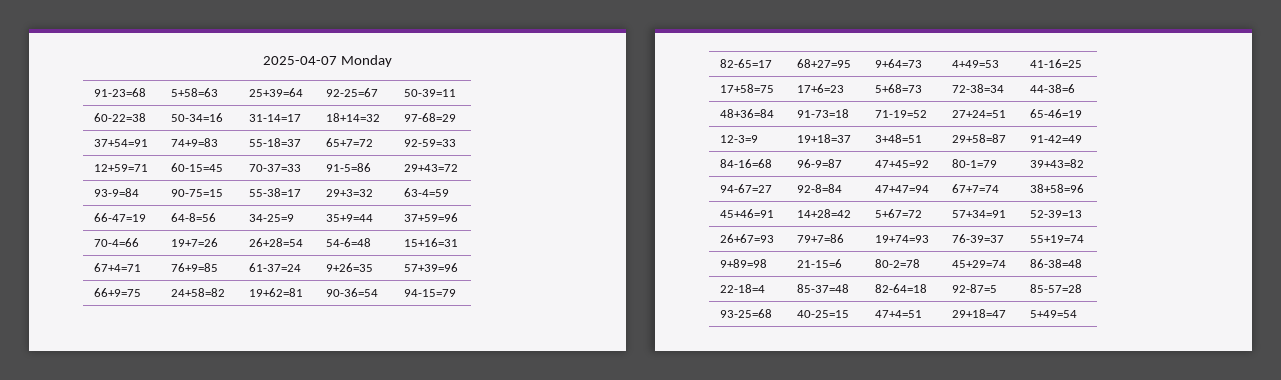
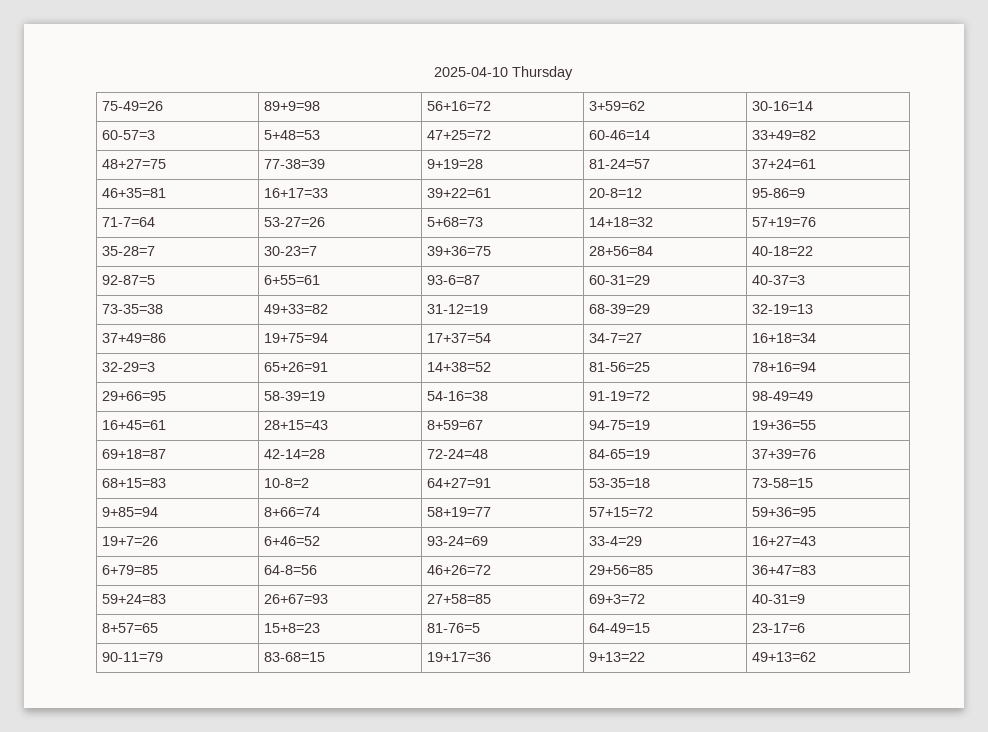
[263,55,392,67] [94,88,147,97] [171,88,219,97] [249,88,304,97] [326,88,379,97] [404,89,457,97] [94,113,147,122] [171,113,224,122] [249,114,302,122] [326,113,381,122] [404,113,457,122] [94,139,149,147] [171,138,219,147] [249,138,302,147] [326,138,374,147] [404,139,457,147] [94,164,149,172] [171,163,224,172] [249,164,302,172] [326,163,372,172] [404,164,459,172] [94,188,140,197] [171,189,224,197] [249,188,302,197] [326,189,374,197] [404,188,450,197] [94,213,147,222] [171,213,217,222] [249,214,295,222] [326,214,374,222] [404,213,459,222] [94,238,140,247] [171,238,219,247] [249,238,304,247] [326,238,372,247] [404,238,459,247] [94,263,142,272] [171,263,219,272] [249,263,302,272] [326,263,374,272] [404,263,459,272] [94,288,142,297] [171,288,226,297] [249,288,304,297] [326,288,379,297] [404,289,457,297] [720,59,773,68] [797,59,852,68] [875,59,923,68] [952,60,1000,68] [1030,59,1083,68] [720,84,775,93] [797,84,845,93] [875,84,923,93] [952,84,1005,93] [1030,84,1076,93] [720,109,775,118] [797,109,850,118] [875,110,928,118] [952,110,1007,118] [1030,109,1083,118] [720,135,759,143] [797,134,852,143] [875,134,923,143] [952,134,1007,143] [1030,135,1083,143] [720,159,773,168] [797,159,843,168] [875,160,930,168] [952,159,998,168] [1030,159,1085,168] [720,184,773,193] [797,184,843,193] [875,185,930,193] [952,184,1000,193] [1030,184,1085,193] [720,209,775,218] [797,209,852,218] [875,209,923,218] [952,210,1007,218] [1030,210,1083,218] [720,234,775,243] [797,234,845,243] [875,235,930,243] [952,234,1005,243] [1030,235,1085,243] [720,259,768,268] [797,259,843,268] [875,259,921,268] [952,260,1007,268] [1030,259,1083,268] [720,284,766,293] [797,284,850,293] [875,284,928,293] [952,284,998,293] [1030,284,1083,293] [720,309,773,318] [797,310,850,318] [875,310,923,318] [952,309,1007,318] [1030,310,1078,318] 2025-04-07 Monday // 91-23=68 | 5+58=63 | 25+39=64 | 92-25=67 | 50-39=11 // 60-22=38 | 50-34=16 | 31-14=17 | 18+14=32 | 97-68=29 // 37+54=91 | 74+9=83 | 55-18=37 | 65+7=72 | 92-59=33 // 12+59=71 | 60-15=45 | 70-37=33 | 91-5=86 | 29+43=72 // 93-9=84 | 90-75=15 | 55-38=17 | 29+3=32 | 63-4=59 // 66-47=19 | 64-8=56 | 34-25=9 | 35+9=44 | 37+59=96 // 70-4=66 | 19+7=26 | 26+28=54 | 54-6=48 | 15+16=31 // 67+4=71 | 76+9=85 | 61-37=24 | 9+26=35 | 57+39=96 // 66+9=75 | 24+58=82 | 19+62=81 | 90-36=54 | 94-15=79 // 82-65=17 | 68+27=95 | 9+64=73 | 4+49=53 | 41-16=25 // 17+58=75 | 17+6=23 | 5+68=73 | 72-38=34 | 44-38=6 // 48+36=84 | 91-73=18 | 71-19=52 | 27+24=51 | 65-46=19 // 12-3=9 | 19+18=37 | 3+48=51 | 29+58=87 | 91-42=49 // 84-16=68 | 96-9=87 | 47+45=92 | 80-1=79 | 39+43=82 // 94-67=27 | 92-8=84 | 47+47=94 | 67+7=74 | 38+58=96 // 45+46=91 | 14+28=42 | 5+67=72 | 57+34=91 | 52-39=13 // 26+67=93 | 79+7=86 | 19+74=93 | 76-39=37 | 55+19=74 // 9+89=98 | 21-15=6 | 80-2=78 | 45+29=74 | 86-38=48 // 22-18=4 | 85-37=48 | 82-64=18 | 92-87=5 | 85-57=28 // 93-25=68 | 40-25=15 | 47+4=51 | 29+18=47 | 5+49=54 -> [434,66,573,80] [101,101,163,111] [263,101,320,111] [426,101,491,111] [588,101,645,111] [751,101,813,111] [101,130,155,140] [263,130,320,140] [426,130,491,140] [588,130,650,140] [751,130,816,140] [101,159,166,169] [263,159,325,169] [426,159,483,169] [588,159,650,169] [751,159,816,169] [101,188,166,198] [263,188,328,198] [426,188,491,198] [588,188,642,198] [751,188,805,198] [101,217,155,227] [263,217,325,227] [426,217,483,227] [588,217,653,227] [751,217,816,227] [101,246,155,256] [263,246,317,256] [426,246,491,256] [588,246,653,256] [751,246,813,256] [101,275,155,285] [263,275,320,285] [426,275,480,285] [588,275,650,285] [751,275,805,285] [101,304,163,314] [263,304,328,314] [426,304,488,314] [588,304,650,314] [751,304,813,314] [101,333,166,343] [263,333,328,343] [426,333,491,343] [588,333,642,343] [751,333,816,343] [101,362,155,372] [263,362,328,372] [426,362,491,372] [588,362,650,372] [751,362,816,372] [101,391,166,401] [263,391,325,401] [426,391,488,401] [588,391,650,401] [751,391,813,401] [101,420,166,430] [263,420,328,430] [426,420,483,430] [588,420,650,430] [751,420,816,430] [101,449,166,459] [263,449,325,459] [426,449,488,459] [588,449,650,459] [751,449,816,459] [101,478,166,488] [263,478,309,488] [426,478,491,488] [588,478,650,488] [751,478,813,488] [101,507,158,517] [263,507,320,517] [426,507,491,517] [588,507,653,517] [751,507,816,517] [101,536,158,546] [263,536,320,546] [426,536,488,546] [588,536,642,546] [751,536,816,546] [101,565,158,575] [263,565,317,575] [426,565,491,575] [588,565,653,575] [751,565,816,575] [101,594,166,604] [263,594,328,604] [426,594,491,604] [588,594,645,604] [751,594,805,604] [101,623,158,633] [263,623,320,633] [426,623,480,633] [588,623,650,633] [751,623,805,633] [101,652,163,662] [263,652,325,662] [426,652,491,662] [588,652,645,662] [751,652,816,662] 2025-04-10 Thursday // 75-49=26 | 89+9=98 | 56+16=72 | 3+59=62 | 30-16=14 // 60-57=3 | 5+48=53 | 47+25=72 | 60-46=14 | 33+49=82 // 48+27=75 | 77-38=39 | 9+19=28 | 81-24=57 | 37+24=61 // 46+35=81 | 16+17=33 | 39+22=61 | 20-8=12 | 95-86=9 // 71-7=64 | 53-27=26 | 5+68=73 | 14+18=32 | 57+19=76 // 35-28=7 | 30-23=7 | 39+36=75 | 28+56=84 | 40-18=22 // 92-87=5 | 6+55=61 | 93-6=87 | 60-31=29 | 40-37=3 // 73-35=38 | 49+33=82 | 31-12=19 | 68-39=29 | 32-19=13 // 37+49=86 | 19+75=94 | 17+37=54 | 34-7=27 | 16+18=34 // 32-29=3 | 65+26=91 | 14+38=52 | 81-56=25 | 78+16=94 // 29+66=95 | 58-39=19 | 54-16=38 | 91-19=72 | 98-49=49 // 16+45=61 | 28+15=43 | 8+59=67 | 94-75=19 | 19+36=55 // 69+18=87 | 42-14=28 | 72-24=48 | 84-65=19 | 37+39=76 // 68+15=83 | 10-8=2 | 64+27=91 | 53-35=18 | 73-58=15 // 9+85=94 | 8+66=74 | 58+19=77 | 57+15=72 | 59+36=95 // 19+7=26 | 6+46=52 | 93-24=69 | 33-4=29 | 16+27=43 // 6+79=85 | 64-8=56 | 46+26=72 | 29+56=85 | 36+47=83 // 59+24=83 | 26+67=93 | 27+58=85 | 69+3=72 | 40-31=9 // 8+57=65 | 15+8=23 | 81-76=5 | 64-49=15 | 23-17=6 // 90-11=79 | 83-68=15 | 19+17=36 | 9+13=22 | 49+13=62

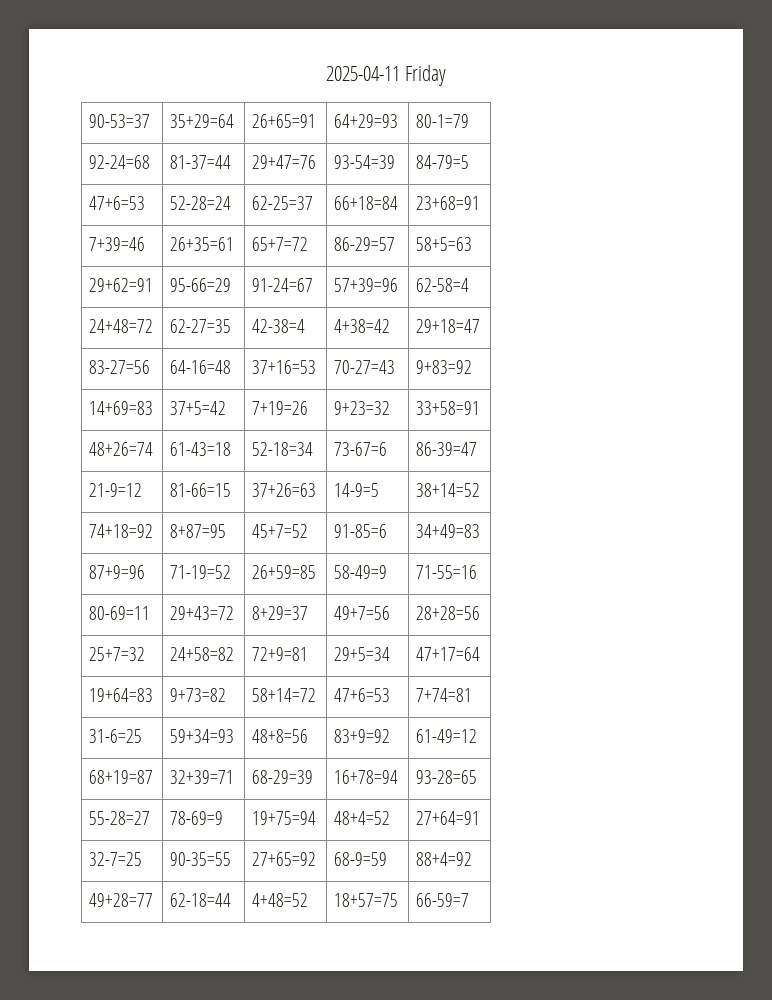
[434,66,573,80] [101,101,163,111] [263,101,320,111] [426,101,491,111] [588,101,645,111] [751,101,813,111] [101,130,155,140] [263,130,320,140] [426,130,491,140] [588,130,650,140] [751,130,816,140] [101,159,166,169] [263,159,325,169] [426,159,483,169] [588,159,650,169] [751,159,816,169] [101,188,166,198] [263,188,328,198] [426,188,491,198] [588,188,642,198] [751,188,805,198] [101,217,155,227] [263,217,325,227] [426,217,483,227] [588,217,653,227] [751,217,816,227] [101,246,155,256] [263,246,317,256] [426,246,491,256] [588,246,653,256] [751,246,813,256] [101,275,155,285] [263,275,320,285] [426,275,480,285] [588,275,650,285] [751,275,805,285] [101,304,163,314] [263,304,328,314] [426,304,488,314] [588,304,650,314] [751,304,813,314] [101,333,166,343] [263,333,328,343] [426,333,491,343] [588,333,642,343] [751,333,816,343] [101,362,155,372] [263,362,328,372] [426,362,491,372] [588,362,650,372] [751,362,816,372] [101,391,166,401] [263,391,325,401] [426,391,488,401] [588,391,650,401] [751,391,813,401] [101,420,166,430] [263,420,328,430] [426,420,483,430] [588,420,650,430] [751,420,816,430] [101,449,166,459] [263,449,325,459] [426,449,488,459] [588,449,650,459] [751,449,816,459] [101,478,166,488] [263,478,309,488] [426,478,491,488] [588,478,650,488] [751,478,813,488] [101,507,158,517] [263,507,320,517] [426,507,491,517] [588,507,653,517] [751,507,816,517] [101,536,158,546] [263,536,320,546] [426,536,488,546] [588,536,642,546] [751,536,816,546] [101,565,158,575] [263,565,317,575] [426,565,491,575] [588,565,653,575] [751,565,816,575] [101,594,166,604] [263,594,328,604] [426,594,491,604] [588,594,645,604] [751,594,805,604] [101,623,158,633] [263,623,320,633] [426,623,480,633] [588,623,650,633] [751,623,805,633] [101,652,163,662] [263,652,325,662] [426,652,491,662] [588,652,645,662] [751,652,816,662] 2025-04-10 Thursday // 75-49=26 | 89+9=98 | 56+16=72 | 3+59=62 | 30-16=14 // 60-57=3 | 5+48=53 | 47+25=72 | 60-46=14 | 33+49=82 // 48+27=75 | 77-38=39 | 9+19=28 | 81-24=57 | 37+24=61 // 46+35=81 | 16+17=33 | 39+22=61 | 20-8=12 | 95-86=9 // 71-7=64 | 53-27=26 | 5+68=73 | 14+18=32 | 57+19=76 // 35-28=7 | 30-23=7 | 39+36=75 | 28+56=84 | 40-18=22 // 92-87=5 | 6+55=61 | 93-6=87 | 60-31=29 | 40-37=3 // 73-35=38 | 49+33=82 | 31-12=19 | 68-39=29 | 32-19=13 // 37+49=86 | 19+75=94 | 17+37=54 | 34-7=27 | 16+18=34 // 32-29=3 | 65+26=91 | 14+38=52 | 81-56=25 | 78+16=94 // 29+66=95 | 58-39=19 | 54-16=38 | 91-19=72 | 98-49=49 // 16+45=61 | 28+15=43 | 8+59=67 | 94-75=19 | 19+36=55 // 69+18=87 | 42-14=28 | 72-24=48 | 84-65=19 | 37+39=76 // 68+15=83 | 10-8=2 | 64+27=91 | 53-35=18 | 73-58=15 // 9+85=94 | 8+66=74 | 58+19=77 | 57+15=72 | 59+36=95 // 19+7=26 | 6+46=52 | 93-24=69 | 33-4=29 | 16+27=43 // 6+79=85 | 64-8=56 | 46+26=72 | 29+56=85 | 36+47=83 // 59+24=83 | 26+67=93 | 27+58=85 | 69+3=72 | 40-31=9 // 8+57=65 | 15+8=23 | 81-76=5 | 64-49=15 | 23-17=6 // 90-11=79 | 83-68=15 | 19+17=36 | 9+13=22 | 49+13=62 -> [325,65,447,86] [89,114,151,128] [170,114,235,128] [252,114,317,128] [334,114,399,128] [416,114,470,128] [89,155,151,169] [170,155,232,169] [252,155,317,169] [334,155,396,169] [416,155,470,169] [89,196,146,210] [170,196,232,210] [252,196,314,210] [334,196,399,210] [416,196,481,210] [89,237,146,251] [170,237,235,251] [252,237,309,251] [334,237,396,251] [416,237,473,251] [89,278,154,292] [170,278,232,292] [252,278,314,292] [334,278,399,292] [416,278,470,292] [89,319,154,333] [170,319,232,333] [252,319,306,333] [334,319,391,333] [416,319,481,333] [89,360,151,374] [170,360,232,374] [252,360,317,374] [334,360,396,374] [416,360,473,374] [89,401,154,415] [170,401,227,415] [252,401,309,415] [334,401,391,415] [416,401,481,415] [89,442,154,456] [170,442,232,456] [252,442,314,456] [334,442,388,456] [416,442,478,456] [89,483,143,497] [170,483,232,497] [252,483,317,497] [334,483,380,497] [416,483,481,497] [89,524,154,538] [170,524,227,538] [252,524,309,538] [334,524,388,538] [416,524,481,538] [89,565,146,579] [170,565,232,579] [252,565,317,579] [334,565,388,579] [416,565,478,579] [89,606,151,620] [170,606,235,620] [252,606,309,620] [334,606,391,620] [416,606,481,620] [89,647,146,661] [170,647,235,661] [252,647,309,661] [334,647,391,661] [416,647,481,661] [89,688,154,702] [170,688,227,702] [252,688,317,702] [334,688,391,702] [416,688,473,702] [89,729,143,743] [170,729,235,743] [252,729,309,743] [334,729,391,743] [416,729,478,743] [89,770,154,784] [170,770,235,784] [252,770,314,784] [334,770,399,784] [416,770,478,784] [89,811,151,825] [170,811,224,825] [252,811,317,825] [334,811,391,825] [416,811,481,825] [89,852,143,866] [170,852,232,866] [252,852,317,866] [334,852,388,866] [416,852,473,866] [89,893,154,907] [170,893,232,907] [252,893,309,907] [334,893,399,907] [416,893,470,907] 2025-04-11 Friday // 90-53=37 | 35+29=64 | 26+65=91 | 64+29=93 | 80-1=79 // 92-24=68 | 81-37=44 | 29+47=76 | 93-54=39 | 84-79=5 // 47+6=53 | 52-28=24 | 62-25=37 | 66+18=84 | 23+68=91 // 7+39=46 | 26+35=61 | 65+7=72 | 86-29=57 | 58+5=63 // 29+62=91 | 95-66=29 | 91-24=67 | 57+39=96 | 62-58=4 // 24+48=72 | 62-27=35 | 42-38=4 | 4+38=42 | 29+18=47 // 83-27=56 | 64-16=48 | 37+16=53 | 70-27=43 | 9+83=92 // 14+69=83 | 37+5=42 | 7+19=26 | 9+23=32 | 33+58=91 // 48+26=74 | 61-43=18 | 52-18=34 | 73-67=6 | 86-39=47 // 21-9=12 | 81-66=15 | 37+26=63 | 14-9=5 | 38+14=52 // 74+18=92 | 8+87=95 | 45+7=52 | 91-85=6 | 34+49=83 // 87+9=96 | 71-19=52 | 26+59=85 | 58-49=9 | 71-55=16 // 80-69=11 | 29+43=72 | 8+29=37 | 49+7=56 | 28+28=56 // 25+7=32 | 24+58=82 | 72+9=81 | 29+5=34 | 47+17=64 // 19+64=83 | 9+73=82 | 58+14=72 | 47+6=53 | 7+74=81 // 31-6=25 | 59+34=93 | 48+8=56 | 83+9=92 | 61-49=12 // 68+19=87 | 32+39=71 | 68-29=39 | 16+78=94 | 93-28=65 // 55-28=27 | 78-69=9 | 19+75=94 | 48+4=52 | 27+64=91 // 32-7=25 | 90-35=55 | 27+65=92 | 68-9=59 | 88+4=92 // 49+28=77 | 62-18=44 | 4+48=52 | 18+57=75 | 66-59=7

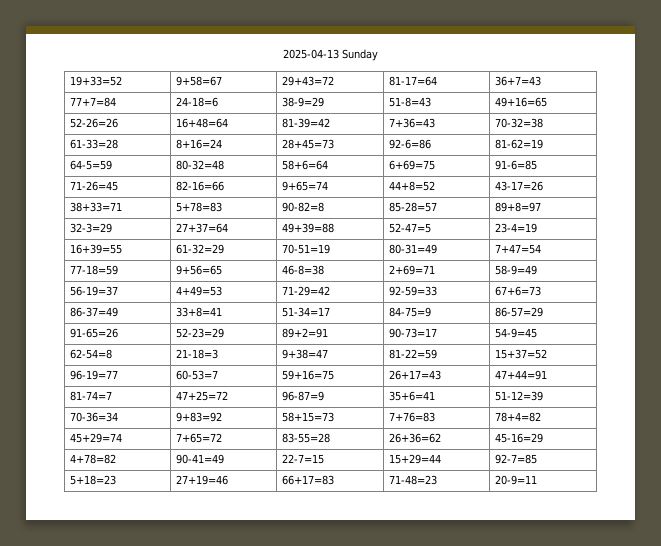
[325,65,447,86] [89,114,151,128] [170,114,235,128] [252,114,317,128] [334,114,399,128] [416,114,470,128] [89,155,151,169] [170,155,232,169] [252,155,317,169] [334,155,396,169] [416,155,470,169] [89,196,146,210] [170,196,232,210] [252,196,314,210] [334,196,399,210] [416,196,481,210] [89,237,146,251] [170,237,235,251] [252,237,309,251] [334,237,396,251] [416,237,473,251] [89,278,154,292] [170,278,232,292] [252,278,314,292] [334,278,399,292] [416,278,470,292] [89,319,154,333] [170,319,232,333] [252,319,306,333] [334,319,391,333] [416,319,481,333] [89,360,151,374] [170,360,232,374] [252,360,317,374] [334,360,396,374] [416,360,473,374] [89,401,154,415] [170,401,227,415] [252,401,309,415] [334,401,391,415] [416,401,481,415] [89,442,154,456] [170,442,232,456] [252,442,314,456] [334,442,388,456] [416,442,478,456] [89,483,143,497] [170,483,232,497] [252,483,317,497] [334,483,380,497] [416,483,481,497] [89,524,154,538] [170,524,227,538] [252,524,309,538] [334,524,388,538] [416,524,481,538] [89,565,146,579] [170,565,232,579] [252,565,317,579] [334,565,388,579] [416,565,478,579] [89,606,151,620] [170,606,235,620] [252,606,309,620] [334,606,391,620] [416,606,481,620] [89,647,146,661] [170,647,235,661] [252,647,309,661] [334,647,391,661] [416,647,481,661] [89,688,154,702] [170,688,227,702] [252,688,317,702] [334,688,391,702] [416,688,473,702] [89,729,143,743] [170,729,235,743] [252,729,309,743] [334,729,391,743] [416,729,478,743] [89,770,154,784] [170,770,235,784] [252,770,314,784] [334,770,399,784] [416,770,478,784] [89,811,151,825] [170,811,224,825] [252,811,317,825] [334,811,391,825] [416,811,481,825] [89,852,143,866] [170,852,232,866] [252,852,317,866] [334,852,388,866] [416,852,473,866] [89,893,154,907] [170,893,232,907] [252,893,309,907] [334,893,399,907] [416,893,470,907] 2025-04-11 Friday // 90-53=37 | 35+29=64 | 26+65=91 | 64+29=93 | 80-1=79 // 92-24=68 | 81-37=44 | 29+47=76 | 93-54=39 | 84-79=5 // 47+6=53 | 52-28=24 | 62-25=37 | 66+18=84 | 23+68=91 // 7+39=46 | 26+35=61 | 65+7=72 | 86-29=57 | 58+5=63 // 29+62=91 | 95-66=29 | 91-24=67 | 57+39=96 | 62-58=4 // 24+48=72 | 62-27=35 | 42-38=4 | 4+38=42 | 29+18=47 // 83-27=56 | 64-16=48 | 37+16=53 | 70-27=43 | 9+83=92 // 14+69=83 | 37+5=42 | 7+19=26 | 9+23=32 | 33+58=91 // 48+26=74 | 61-43=18 | 52-18=34 | 73-67=6 | 86-39=47 // 21-9=12 | 81-66=15 | 37+26=63 | 14-9=5 | 38+14=52 // 74+18=92 | 8+87=95 | 45+7=52 | 91-85=6 | 34+49=83 // 87+9=96 | 71-19=52 | 26+59=85 | 58-49=9 | 71-55=16 // 80-69=11 | 29+43=72 | 8+29=37 | 49+7=56 | 28+28=56 // 25+7=32 | 24+58=82 | 72+9=81 | 29+5=34 | 47+17=64 // 19+64=83 | 9+73=82 | 58+14=72 | 47+6=53 | 7+74=81 // 31-6=25 | 59+34=93 | 48+8=56 | 83+9=92 | 61-49=12 // 68+19=87 | 32+39=71 | 68-29=39 | 16+78=94 | 93-28=65 // 55-28=27 | 78-69=9 | 19+75=94 | 48+4=52 | 27+64=91 // 32-7=25 | 90-35=55 | 27+65=92 | 68-9=59 | 88+4=92 // 49+28=77 | 62-18=44 | 4+48=52 | 18+57=75 | 66-59=7 -> [283,49,378,61] [70,76,123,86] [176,76,223,86] [282,76,335,86] [389,76,438,86] [495,76,542,86] [70,97,117,107] [176,97,219,107] [282,97,325,107] [389,97,432,107] [495,97,548,107] [70,118,119,128] [176,118,229,128] [282,118,331,128] [389,118,436,128] [495,118,544,128] [70,139,119,149] [176,139,223,149] [282,139,335,149] [389,139,432,149] [495,139,544,149] [70,160,113,170] [176,160,225,170] [282,160,329,170] [389,160,436,170] [495,160,538,170] [70,181,119,191] [176,181,225,191] [282,181,329,191] [389,181,436,191] [495,181,544,191] [70,202,123,212] [176,202,223,212] [282,202,325,212] [389,202,438,212] [495,202,542,212] [70,223,113,233] [176,223,229,233] [282,223,335,233] [389,223,432,233] [495,223,538,233] [70,244,123,254] [176,244,225,254] [282,244,331,254] [389,244,438,254] [495,244,542,254] [70,265,119,275] [176,265,223,275] [282,265,325,275] [389,265,436,275] [495,265,538,275] [70,286,119,296] [176,286,223,296] [282,286,331,296] [389,286,438,296] [495,286,542,296] [70,307,119,317] [176,307,223,317] [282,307,331,317] [389,307,432,317] [495,307,544,317] [70,328,119,338] [176,328,225,338] [282,328,329,338] [389,328,438,338] [495,328,538,338] [70,349,113,359] [176,349,219,359] [282,349,329,359] [389,349,438,359] [495,349,548,359] [70,370,119,380] [176,370,219,380] [282,370,335,380] [389,370,442,380] [495,370,548,380] [70,391,113,401] [176,391,229,401] [282,391,325,401] [389,391,436,401] [495,391,544,401] [70,412,119,422] [176,412,223,422] [282,412,335,422] [389,412,436,422] [495,412,542,422] [70,433,123,443] [176,433,223,443] [282,433,331,443] [389,433,442,443] [495,433,544,443] [70,454,117,464] [176,454,225,464] [282,454,325,464] [389,454,442,464] [495,454,538,464] [70,475,117,485] [176,475,229,485] [282,475,335,485] [389,475,438,485] [495,475,538,485] 2025-04-13 Sunday // 19+33=52 | 9+58=67 | 29+43=72 | 81-17=64 | 36+7=43 // 77+7=84 | 24-18=6 | 38-9=29 | 51-8=43 | 49+16=65 // 52-26=26 | 16+48=64 | 81-39=42 | 7+36=43 | 70-32=38 // 61-33=28 | 8+16=24 | 28+45=73 | 92-6=86 | 81-62=19 // 64-5=59 | 80-32=48 | 58+6=64 | 6+69=75 | 91-6=85 // 71-26=45 | 82-16=66 | 9+65=74 | 44+8=52 | 43-17=26 // 38+33=71 | 5+78=83 | 90-82=8 | 85-28=57 | 89+8=97 // 32-3=29 | 27+37=64 | 49+39=88 | 52-47=5 | 23-4=19 // 16+39=55 | 61-32=29 | 70-51=19 | 80-31=49 | 7+47=54 // 77-18=59 | 9+56=65 | 46-8=38 | 2+69=71 | 58-9=49 // 56-19=37 | 4+49=53 | 71-29=42 | 92-59=33 | 67+6=73 // 86-37=49 | 33+8=41 | 51-34=17 | 84-75=9 | 86-57=29 // 91-65=26 | 52-23=29 | 89+2=91 | 90-73=17 | 54-9=45 // 62-54=8 | 21-18=3 | 9+38=47 | 81-22=59 | 15+37=52 // 96-19=77 | 60-53=7 | 59+16=75 | 26+17=43 | 47+44=91 // 81-74=7 | 47+25=72 | 96-87=9 | 35+6=41 | 51-12=39 // 70-36=34 | 9+83=92 | 58+15=73 | 7+76=83 | 78+4=82 // 45+29=74 | 7+65=72 | 83-55=28 | 26+36=62 | 45-16=29 // 4+78=82 | 90-41=49 | 22-7=15 | 15+29=44 | 92-7=85 // 5+18=23 | 27+19=46 | 66+17=83 | 71-48=23 | 20-9=11

